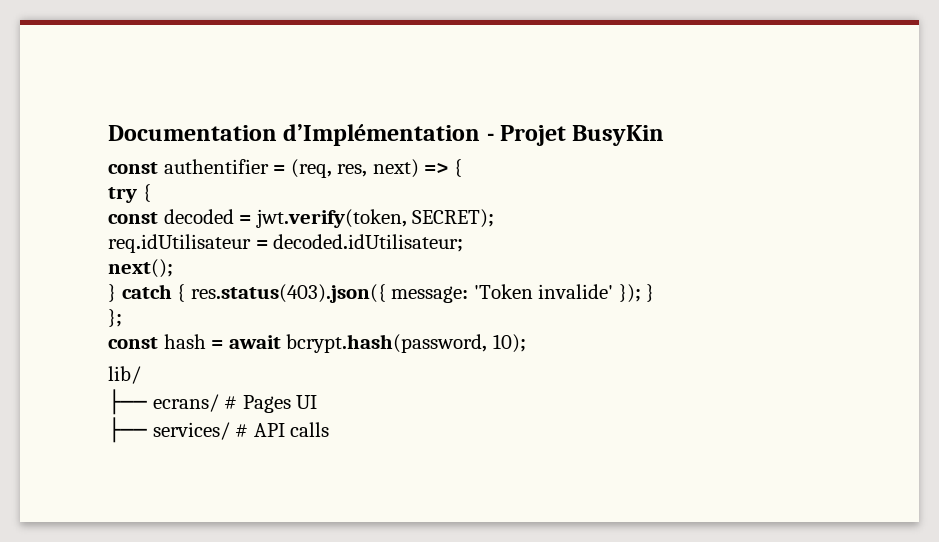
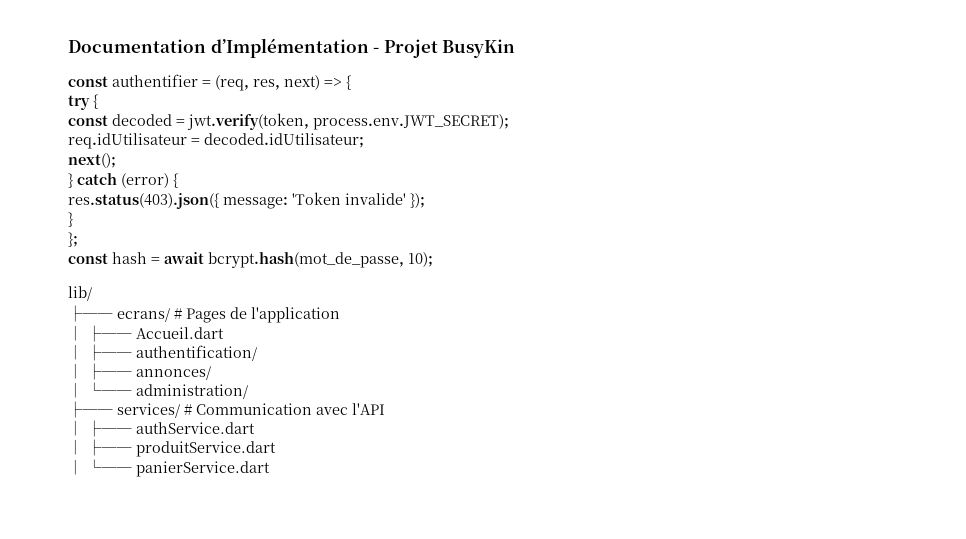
[412,209,495,228] SECRET); -> [313,114,509,130] process.env.JWT_SECRET);
[177,284,186,302] { -> [121,173,178,188] (error) { //
(641, 293) none -> (425, 200) //
[286,334,488,353] bcrypt.hash(password, -> [208,252,404,268] bcrypt.hash(mot_de_passe,
[296,395,318,409] [108,417,330,443] UI // ├── services/ # API calls -> [230,307,340,323] [68,325,224,342] [68,344,257,361] [68,363,211,380] [68,382,248,399] [68,401,385,418] [68,420,255,437] [68,439,276,457] [68,459,270,477] de l'application // │ ├── Accueil.dart // │ ├── authentification/ // │ ├── annonces/ // │ └── administration/ // ├── services/ # Communication avec l'API // │ ├── authService.dart // │ ├── produitService.dart // │ └── panierService.dart

